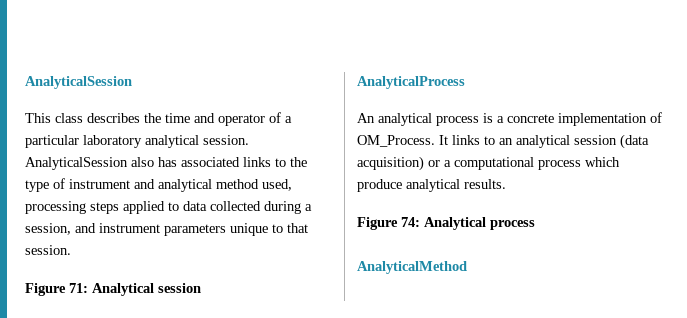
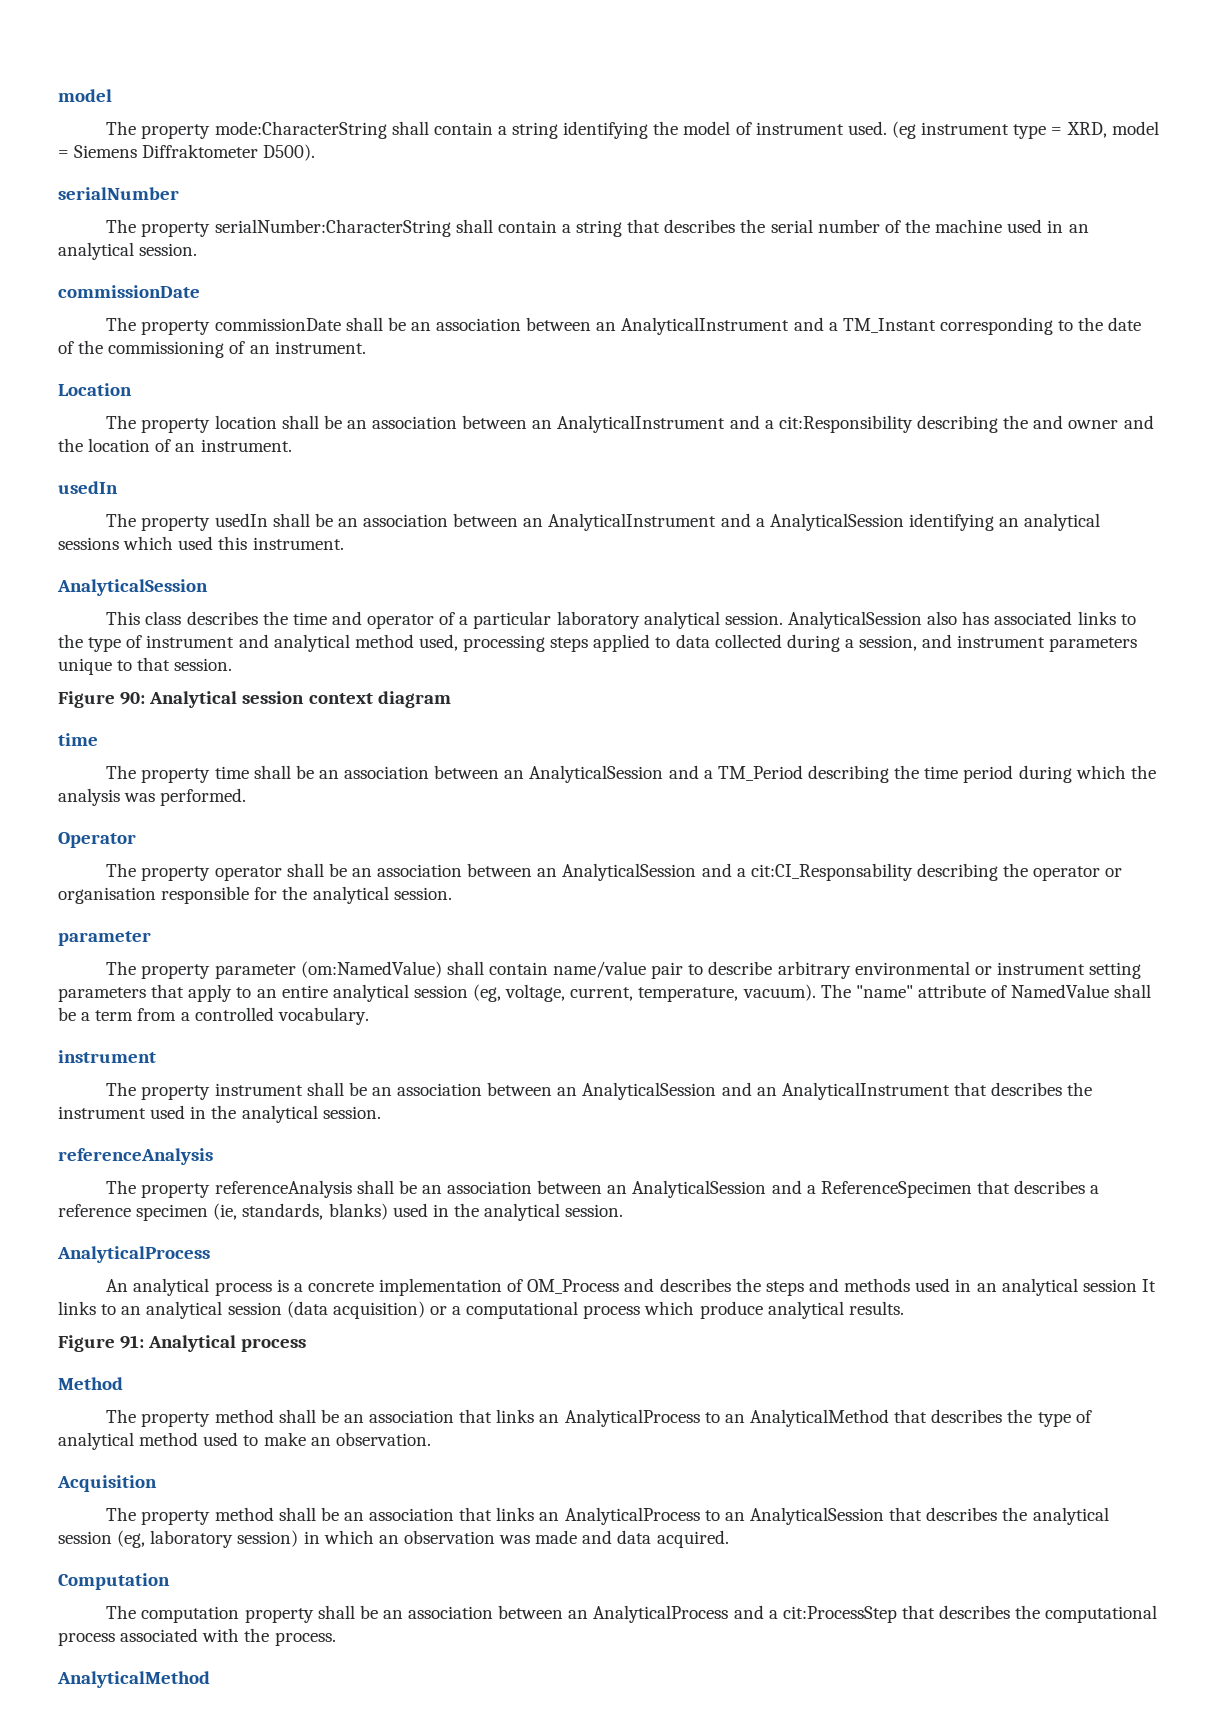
(25, 82) none -> [58,89,112,102] [106,121,1159,139] [58,144,316,161] [58,187,179,200] [106,219,1089,237] [58,242,198,260] [58,285,200,298] [106,317,1142,335] [58,340,366,358] [58,383,132,396] [106,415,1154,433] [58,438,292,452] [58,481,118,494] [106,513,1101,531] [58,536,344,550] model // The property mode:CharacterString shall contain a string identifying the model of instrument used. (eg instrument type = XRD, model = Siemens Diffraktometer D500). // serialNumber // The property serialNumber:CharacterString shall contain a string that describes the serial number of the machine used in an analytical session. // commissionDate // The property commissionDate shall be an association between an AnalyticalInstrument and a TM_Instant corresponding to the date of the commissioning of an instrument. // Location // The property location shall be an association between an AnalyticalInstrument and a cit:Responsibility describing the and owner and the location of an instrument. // usedIn // The property usedIn shall be an association between an AnalyticalInstrument and a AnalyticalSession identifying an analytical sessions which used this instrument. //
[69,283,88,293] 71: -> [120,692,146,705] 90:
(201, 288) none -> [308,691,451,708] [58,733,98,746] [106,765,1156,783] [58,788,247,806] [58,832,136,848] [106,863,1123,881] [58,886,452,904] [58,931,151,946] [106,961,1142,979] [58,984,1152,1002] [58,1007,369,1025] [58,1050,156,1063] [106,1082,1093,1100] [58,1105,381,1123] [58,1148,213,1165] [106,1180,1100,1198] [58,1203,624,1221] context diagram // time // The property time shall be an association between an AnalyticalSession and a TM_Period describing the time period during which the analysis was performed. // Operator // The property operator shall be an association between an AnalyticalSession and a cit:CI_Responsability describing the operator or organisation responsible for the analytical session. // parameter // The property parameter (om:NamedValue) shall contain name/value pair to describe arbitrary environmental or instrument setting parameters that apply to an entire analytical session (eg, voltage, current, temperature, vacuum). The "name" attribute of NamedValue shall be a term from a controlled vocabulary. // instrument // The property instrument shall be an association between an AnalyticalSession and an AnalyticalInstrument that describes the instrument used in the analytical session. // referenceAnalysis // The property referenceAnalysis shall be an association between an AnalyticalSession and a ReferenceSpecimen that describes a reference specimen (ie, standards, blanks) used in the analytical session.
[357,135,435,147] OM_Process. -> [527,1278,1137,1296] OM_Process and describes the steps and methods used in an analytical session
[401,217,420,227] 74: -> [120,1335,145,1349] 91:
(535, 225) none -> [58,1377,123,1390] [106,1409,1092,1427] [58,1432,431,1450] [57,1475,157,1492] [106,1507,1109,1525] [58,1530,729,1548] [58,1573,170,1590] [106,1605,1158,1623] [58,1628,336,1646] // Method // The property method shall be an association that links an AnalyticalProcess to an AnalyticalMethod that describes the type of analytical method used to make an observation. // Acquisition // The property method shall be an association that links an AnalyticalProcess to an AnalyticalSession that describes the analytical session (eg, laboratory session) in which an observation was made and data acquired. // Computation // The computation property shall be an association between an AnalyticalProcess and a cit:ProcessStep that describes the computational process associated with the process.

